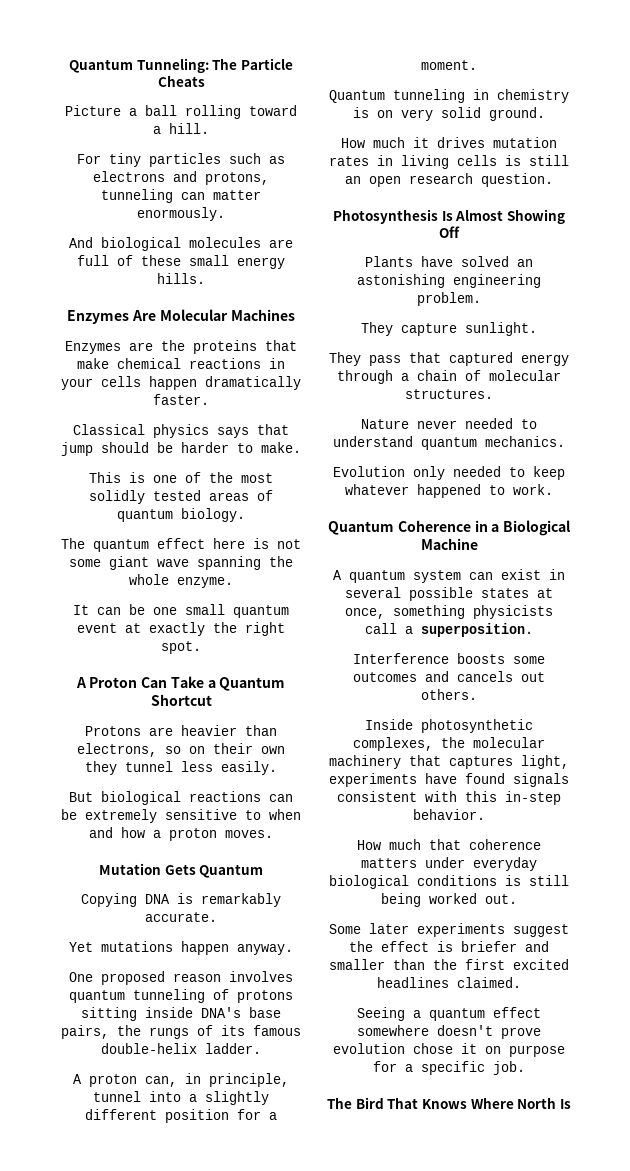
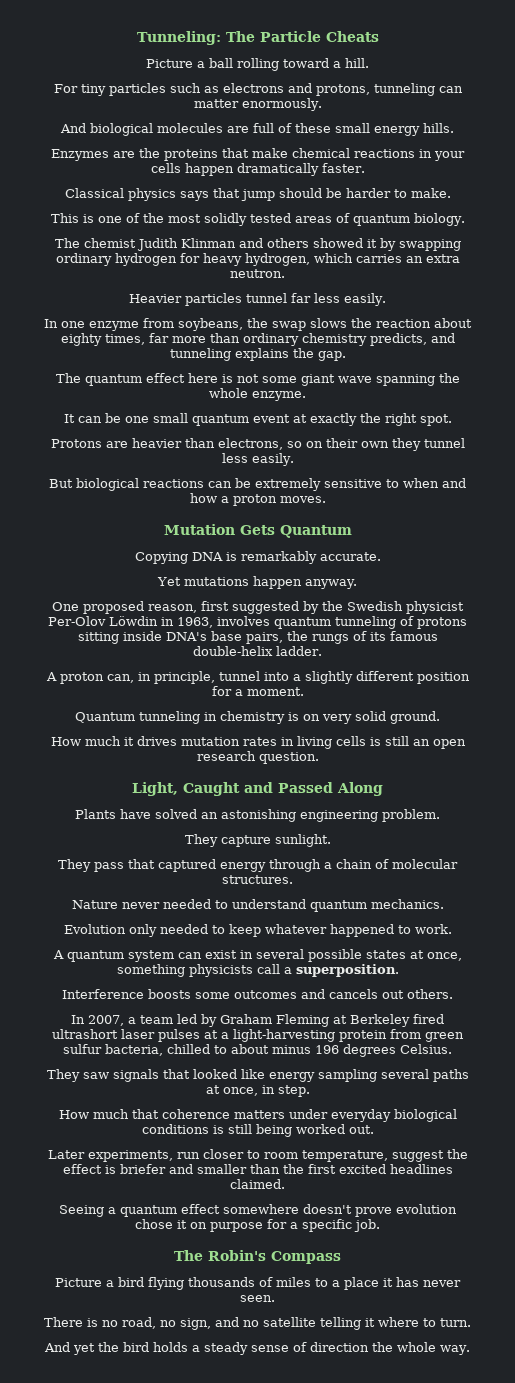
[69,59,134,73] Quantum -> (136, 38) none
[67,309,295,324] // Enzymes Are Molecular Machines -> (454, 128) none
(245, 515) none -> [54,238,461,251] [55,253,460,266] [230,269,285,278] [129,293,387,306] [44,318,472,331] [60,333,455,346] [169,348,346,361] // The chemist Judith Klinman and others showed it by swapping ordinary hydrogen for heavy hydrogen, which carries an extra neutron. // Heavier particles tunnel far less easily. // In one enzyme from soybeans, the swap slows the reaction about eighty times, far more than ordinary chemistry predicts, and tunneling explains the gap.
[75,676,286,691] [150,694,212,706] // A Proton Can Take a Quantum Shortcut -> (452, 420) none
[173,973,221,982] reason -> [148,601,464,614] [48,616,213,628] reason, first suggested by the Swedish physicist Per-Olov Löwdin in 1963,
[333,209,565,224] [439,226,460,238] Photosynthesis Is Almost Showing Off -> [132,782,383,796] Light, Caught and Passed Along
[327,520,572,536] [420,538,478,550] // Quantum Coherence in a Biological Machine -> (452, 929) none
[365,719,533,733] [353,737,545,751] [329,755,569,769] [329,773,569,787] [337,791,561,805] [413,809,485,820] Inside photosynthetic complexes, the molecular machinery that captures light, experiments have found signals consistent with this in-step behavior. -> [71,1014,444,1027] [52,1029,464,1042] [63,1044,452,1057] [46,1069,469,1082] [205,1085,310,1097] In 2007, a team led by Graham Fleming at Berkeley fired ultrashort laser pulses at a light-harvesting protein from green sulfur bacteria, chilled to about minus 196 degrees Celsius. // They saw signals that looked like energy sampling several paths at once, in step.
[329,923,505,937] Some later experiments -> [47,1149,388,1162] Later experiments, run closer to room temperature,
[355,1097,571,1109] Bird That Knows Where North Is -> [208,1250,341,1264] [55,1277,461,1290] [240,1295,275,1302] [44,1317,471,1330] [44,1342,471,1355] Robin's Compass // Picture a bird flying thousands of miles to a place it has never seen. // There is no road, no sign, and no satellite telling it where to turn. // And yet the bird holds a steady sense of direction the whole way.

